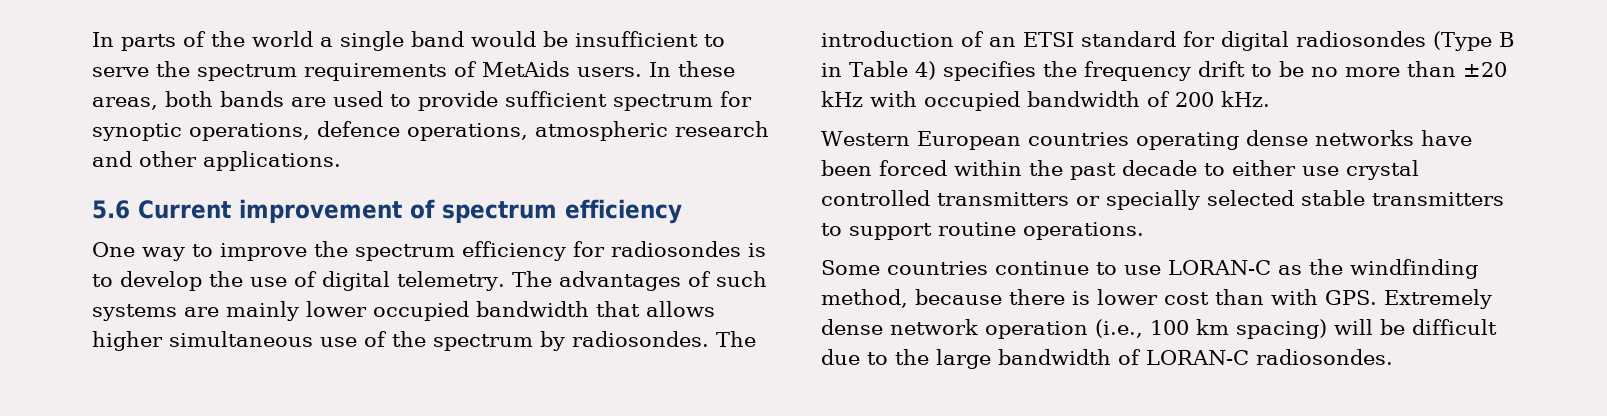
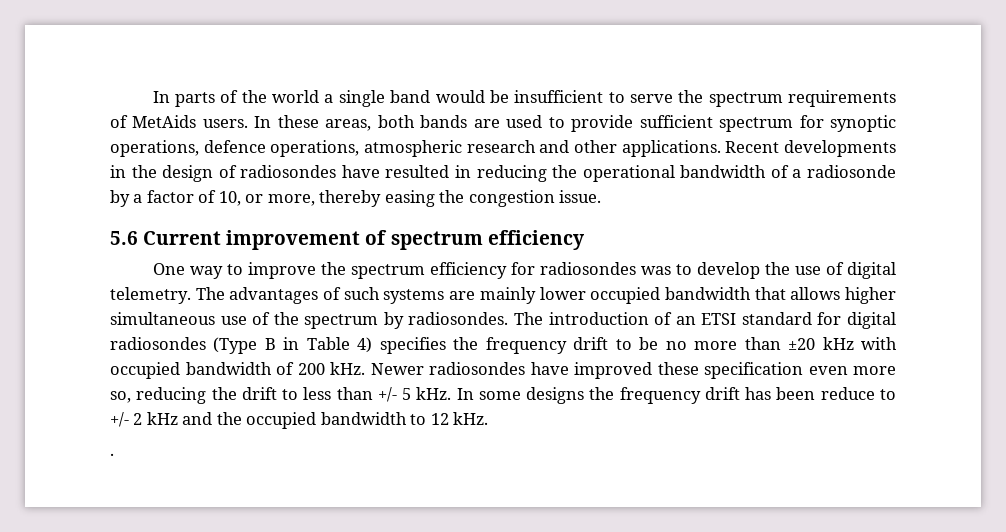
(341, 161) none -> [725,140,896,157] [110,165,896,182] [110,190,602,207] Recent developments in the design of radiosondes have resulted in reducing the operational bandwidth of a radiosonde by a factor of 10, or more, thereby easing the congestion issue.
[748,243,766,257] is -> [640,266,671,275] was
[821,130,1472,150] [821,160,1419,180] [821,190,1504,210] [821,222,1144,240] [821,259,1478,279] [821,289,1492,309] [821,319,1497,339] [821,349,1393,369] // Western European countries operating dense networks have been forced within the past decade to either use crystal controlled transmitters or specially selected stable transmitters to support routine operations. // Some countries continue to use LORAN-C as the windfinding method, because there is lower cost than with GPS. Extremely dense network operation (i.e., 100 km spacing) will be difficult due to the large bandwidth of LORAN-C radiosondes. -> [370,362,896,379] [110,387,896,404] [110,412,489,429] [110,453,114,456] Newer radiosondes have improved these specification even more so, reducing the drift to less than +/- 5 kHz. In some designs the frequency drift has been reduce to +/- 2 kHz and the occupied bandwidth to 12 kHz. // .

